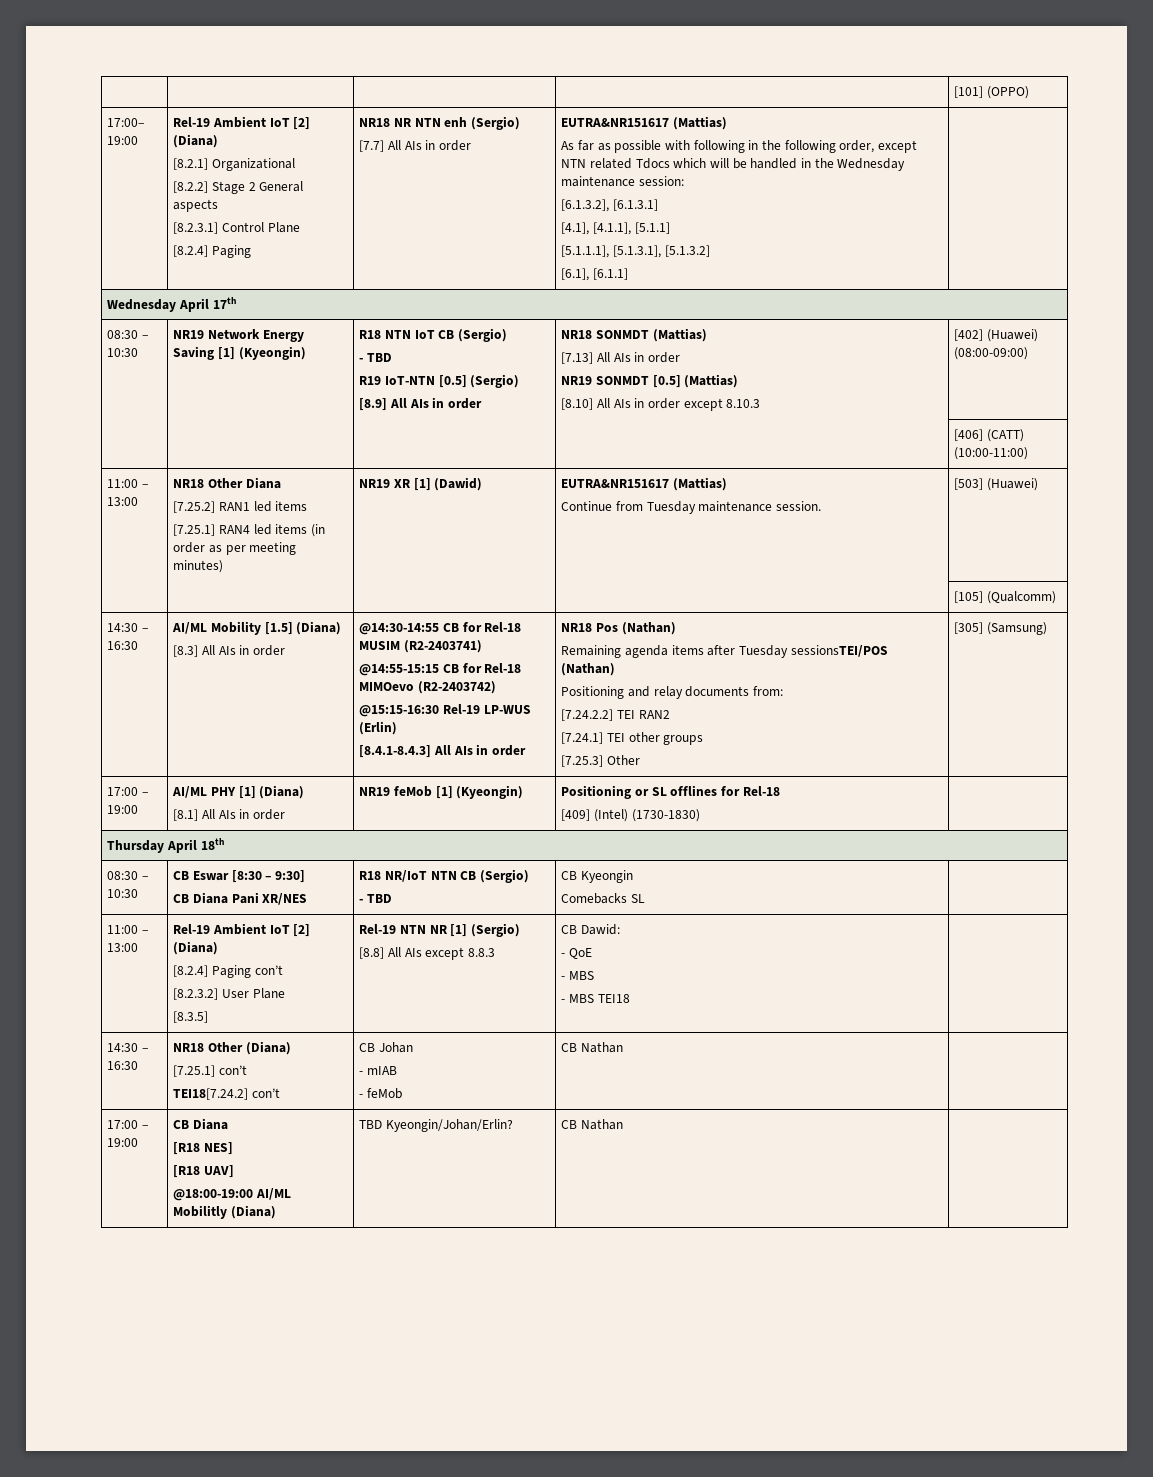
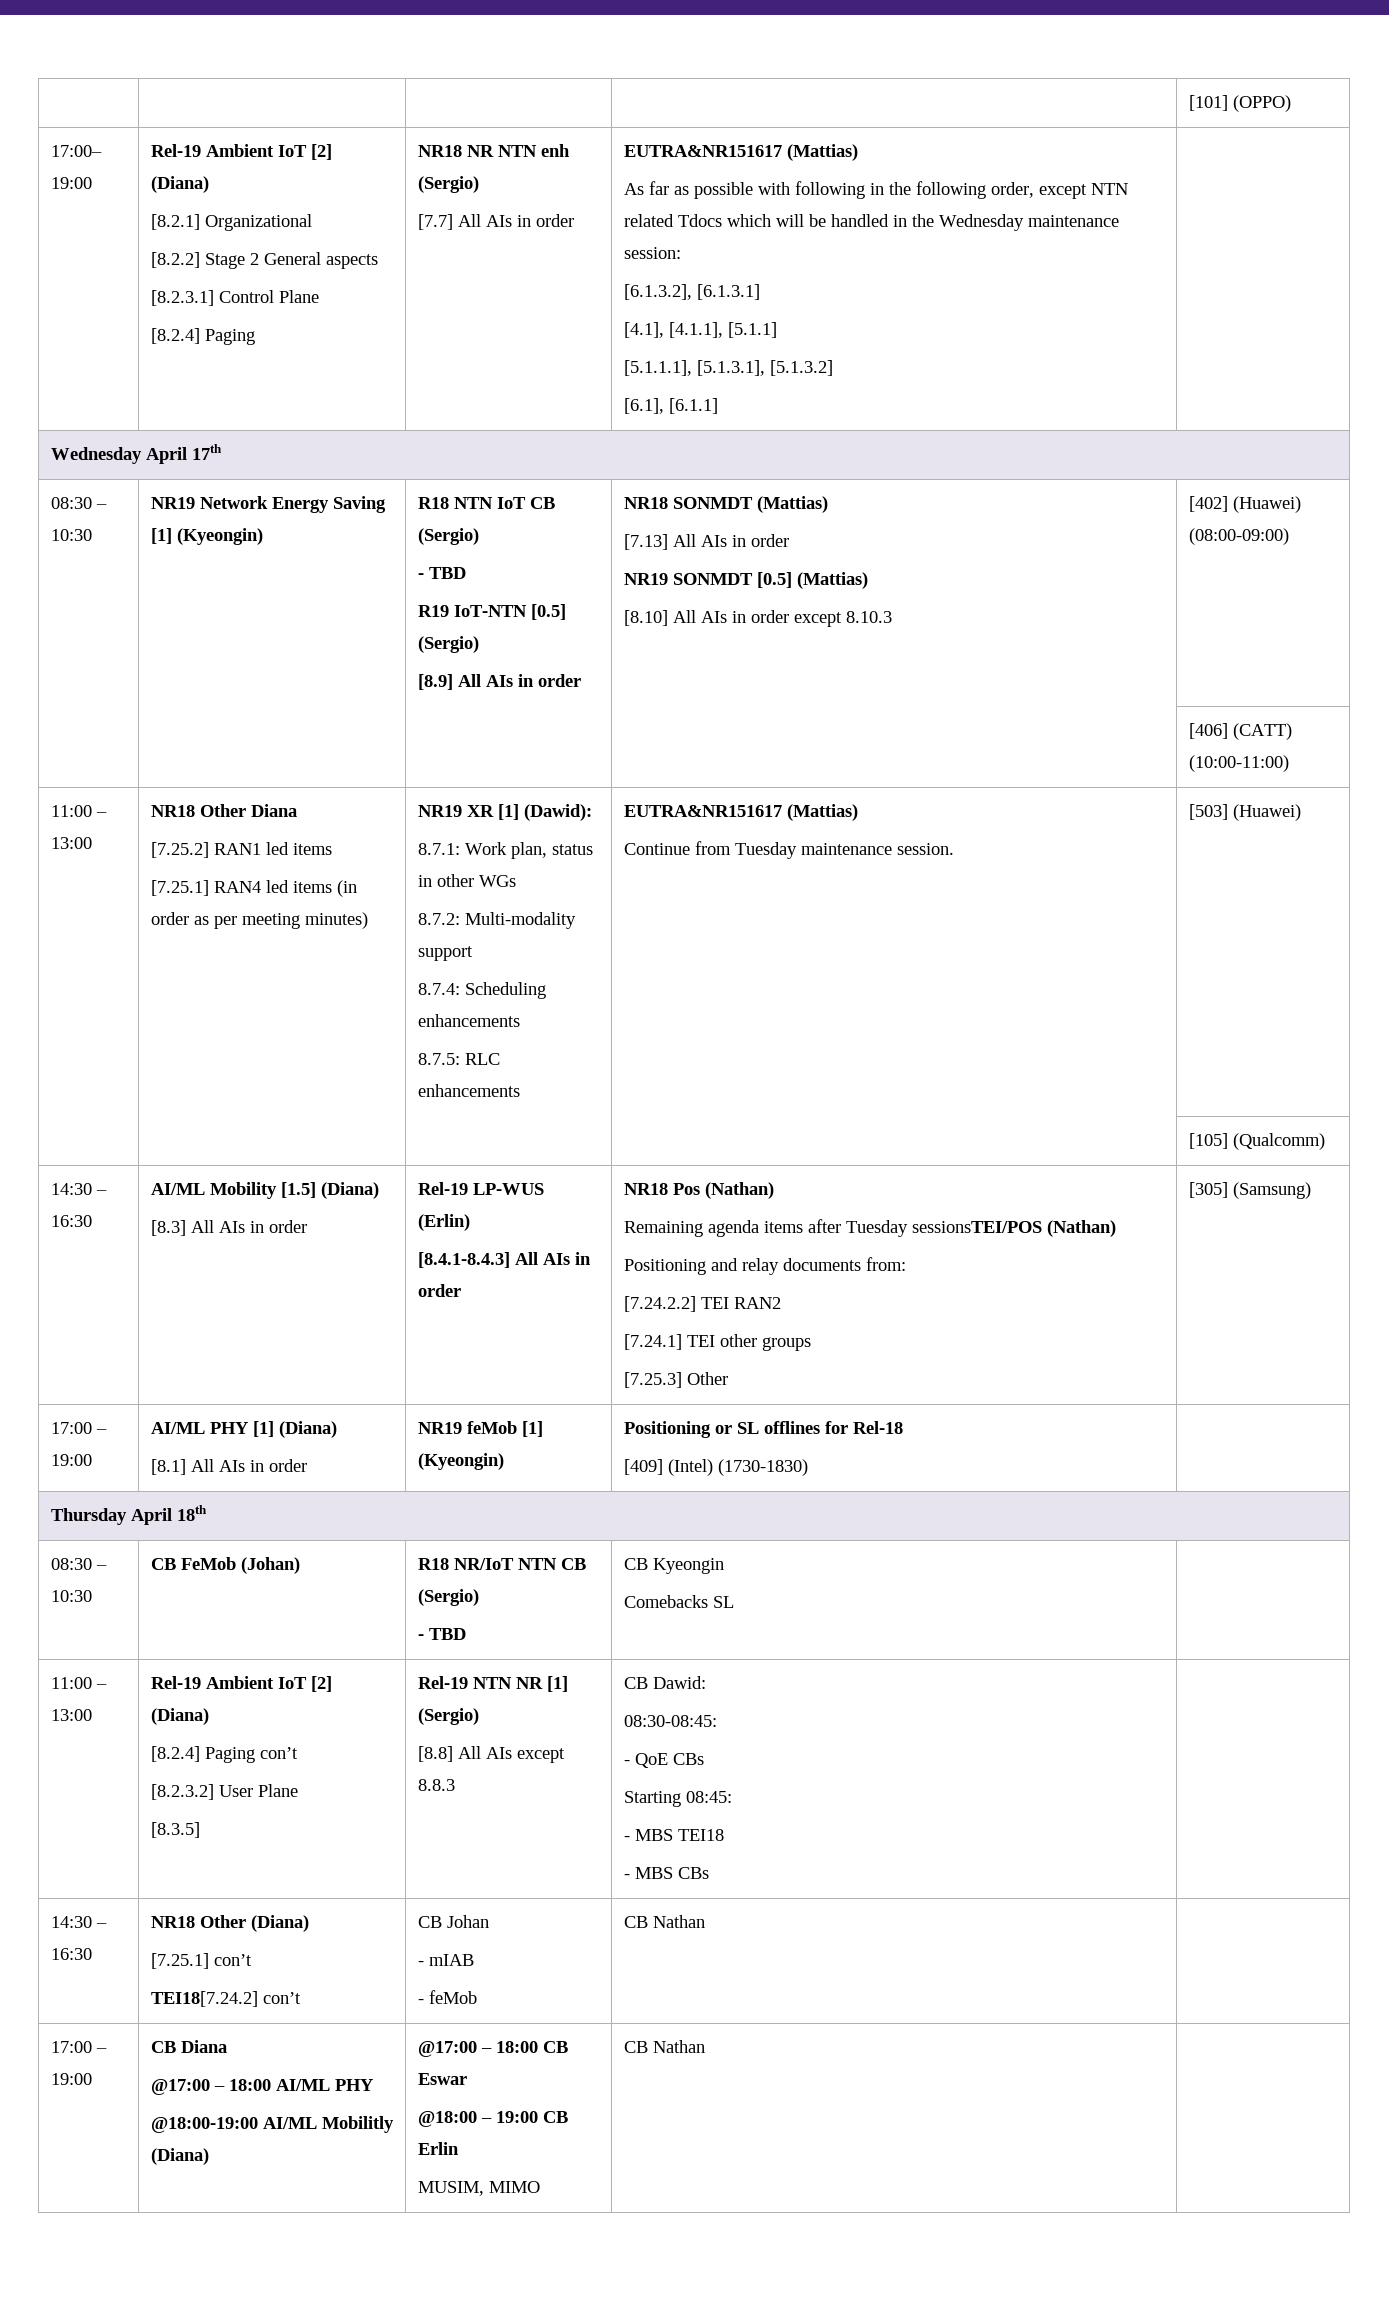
[434,477,483,491] (Dawid) -> [523,804,592,821] [417,842,593,859] [417,874,516,887] [417,912,576,929] [417,946,473,961] [417,982,546,999] [417,1014,520,1027] [417,1053,500,1065] [417,1084,520,1097] (Dawid): // 8.7.1: Work plan, status in other WGs // 8.7.2: Multi-modality support // 8.7.4: Scheduling enhancements // 8.7.5: RLC enhancements
[359,622,522,635] [359,640,483,653] [359,663,522,676] [359,681,497,694] [359,705,440,717] @14:30-14:55 CB for Rel-18 MUSIM (R2-2403741) // @14:55-15:15 CB for Rel-18 MIMOevo (R2-2403742) // @15:15-16:30 -> (307, 1226) none
[193,870,305,883] [173,892,308,905] Eswar [8:30 – 9:30] // CB Diana Pani XR/NES -> [180,1557,300,1574] FeMob (Johan)
(621, 929) none -> [623,1715,717,1727] // 08:30-08:45:
[561,971,595,980] // - MBS -> [672,1753,704,1765] [623,1791,732,1807] CBs // Starting 08:45:
(630, 998) none -> [623,1867,709,1879] // - MBS CBs
[173,1142,234,1155] [173,1165,235,1178] [R18 NES] // [R18 UAV] -> [150,2079,374,2095] @17:00 – 18:00 AI/ML PHY
[359,1119,514,1132] TBD Kyeongin/Johan/Erlin? -> [417,2041,568,2057] [417,2073,467,2085] [417,2111,568,2127] [417,2142,459,2155] [417,2181,540,2196] @17:00 – 18:00 CB Eswar // @18:00 – 19:00 CB Erlin // MUSIM, MIMO

